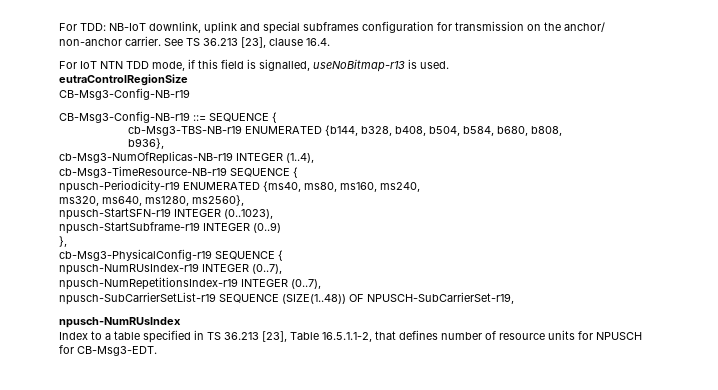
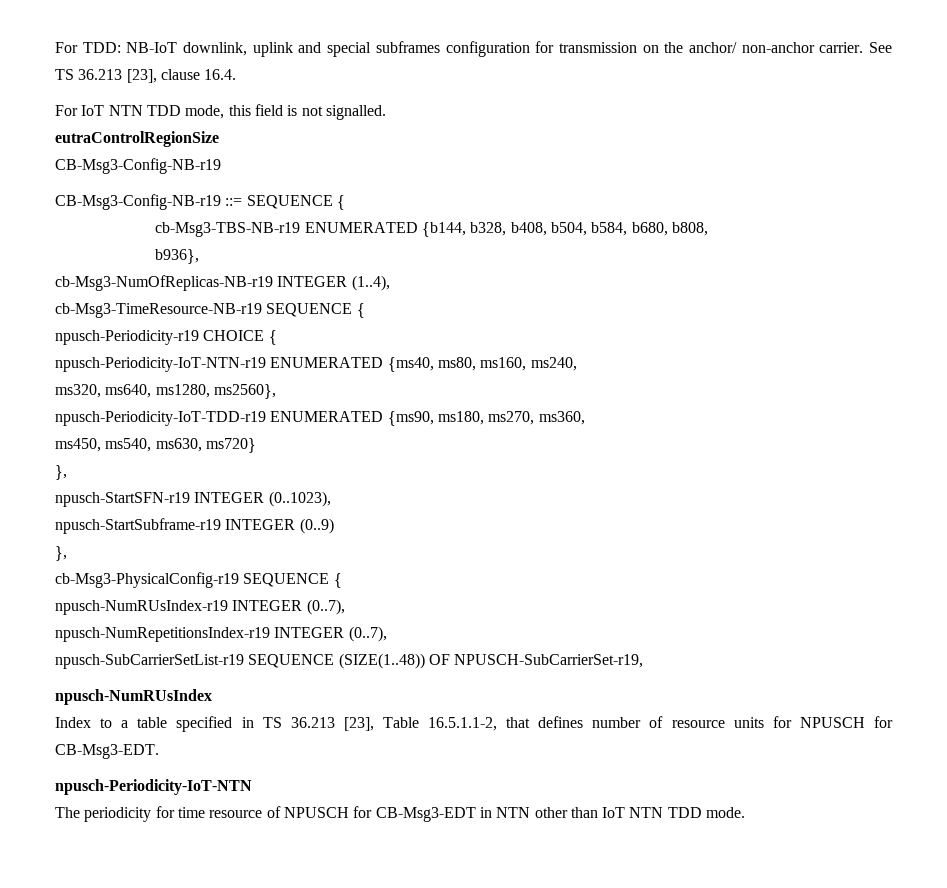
[188,59,195,69] if -> (225, 112) none
[259,59,449,72] signalled, useNoBitmap-r13 is used. -> [301,105,386,120] not signalled.
(180, 186) none -> [203,330,277,345] [55,357,266,372] CHOICE { // npusch-Periodicity-IoT-NTN-r19
(244, 200) none -> [55,411,585,426] [55,438,256,453] [55,465,67,480] // npusch-Periodicity-IoT-TDD-r19 ENUMERATED {ms90, ms180, ms270, ms360, // ms450, ms540, ms630, ms720} // },
(157, 351) none -> [55,779,252,795] [55,806,746,822] // npusch-Periodicity-IoT-NTN // The periodicity for time resource of NPUSCH for CB-Msg3-EDT in NTN other than IoT NTN TDD mode.

